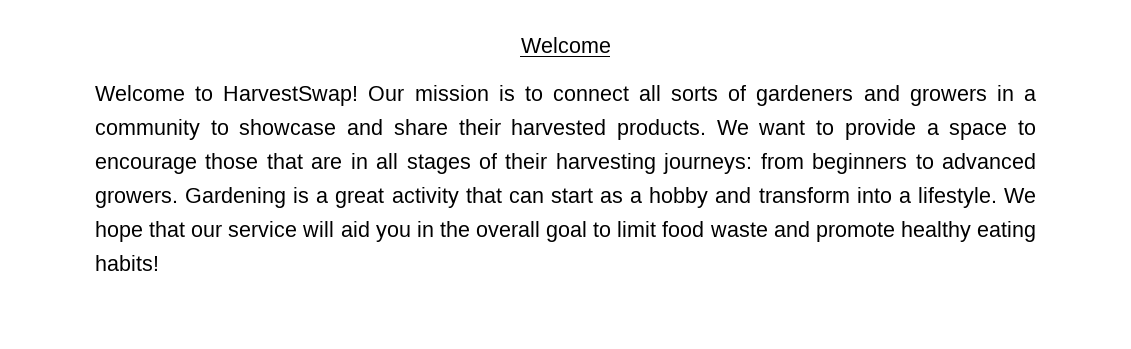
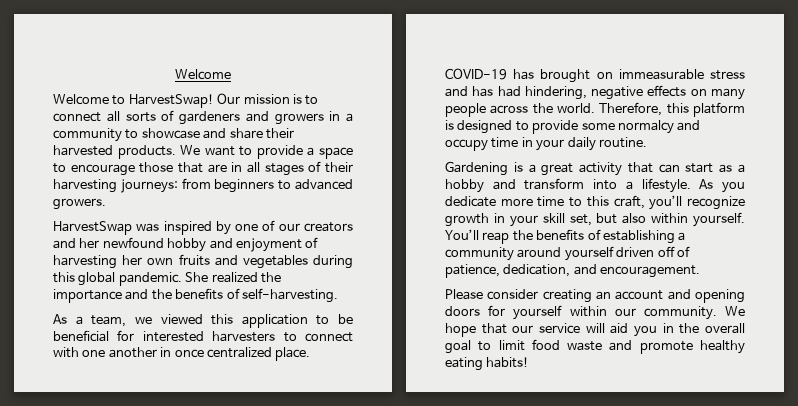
(178, 199) none -> [53,220,353,235] [53,237,319,252] [53,254,353,269] [53,272,281,286] [53,288,338,303] [53,314,353,328] [53,330,353,342] [53,347,311,361] [445,68,745,83] [445,85,745,100] [445,102,745,117] [445,120,701,134] [445,137,647,151] // HarvestSwap was inspired by one of our creators and her newfound hobby and enjoyment of harvesting her own fruits and vegetables during this global pandemic. She realized the importance and the benefits of self-harvesting. // As a team, we viewed this application to be beneficial for interested harvesters to connect with one another in once centralized place. COVID-19 has brought on immeasurable stress and has had hindering, negative effects on many people across the world. Therefore, this platform is designed to provide some normalcy and occupy time in your daily routine. //
(997, 197) none -> [699,179,745,193] [445,195,745,210] [445,212,745,227] [445,229,686,244] [445,246,690,261] [445,264,701,278] [445,289,745,303] [445,305,717,320] As you dedicate more time to this craft, you’ll recognize growth in your skill set, but also within yourself. You’ll reap the benefits of establishing a community around yourself driven off of patience, dedication, and encouragement. // Please consider creating an account and opening doors for yourself within our community.

